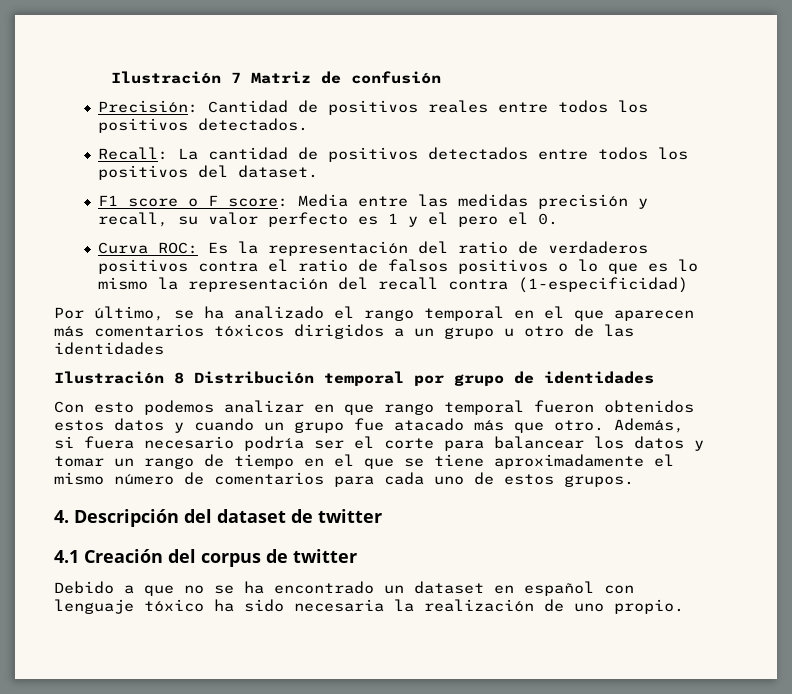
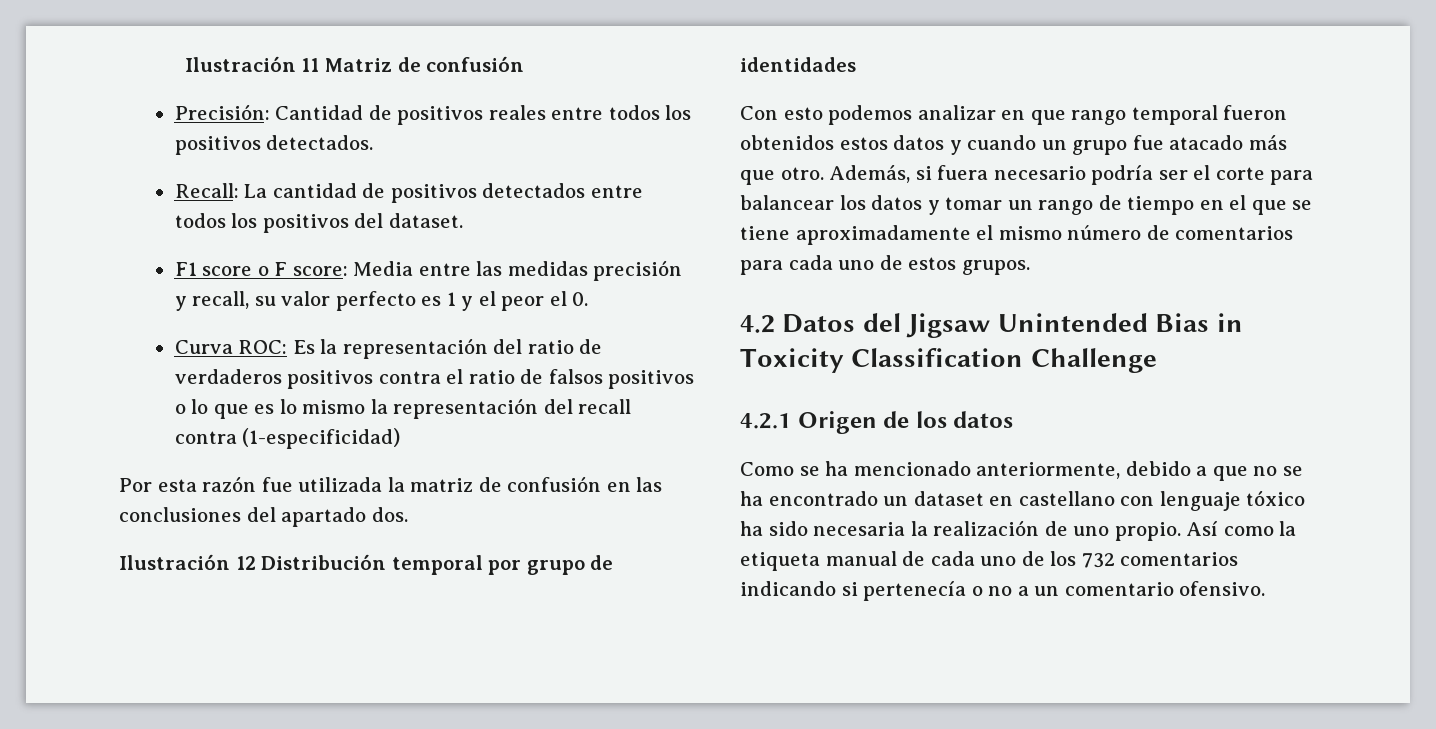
[110,71,241,84] Ilustración 7 -> [184,56,320,72] Ilustración 11
[458,216,499,227] pero -> [501,296,545,311] peor
[94,306,694,321] [54,324,634,339] [54,342,164,355] [54,371,184,384] último, se ha analizado el rango temporal en el que aparecen más comentarios tóxicos dirigidos a un grupo u otro de las identidades // Ilustración 8 -> [157,476,663,492] [119,507,408,527] [119,554,256,570] esta razón fue utilizada la matriz de confusión en las conclusiones del apartado dos. // Ilustración 12
[54,509,382,527] [54,549,357,567] [54,581,114,594] 4. Descripción del dataset de twitter // 4.1 Creación del corpus de twitter // Debido -> [740,313,1243,338] [740,348,1157,373] [740,411,1014,434] [740,461,1191,479] 4.2 Datos del Jigsaw Unintended Bias in Toxicity Classification Challenge // 4.2.1 Origen de los datos // Como se ha mencionado anteriormente, debido
[524,581,594,596] español -> [1018,491,1115,506] castellano
(684, 606) none -> [1186,521,1297,536] [740,551,1239,571] [740,581,1266,601] Así como la etiqueta manual de cada uno de los 732 comentarios indicando si pertenecía o no a un comentario ofensivo.

